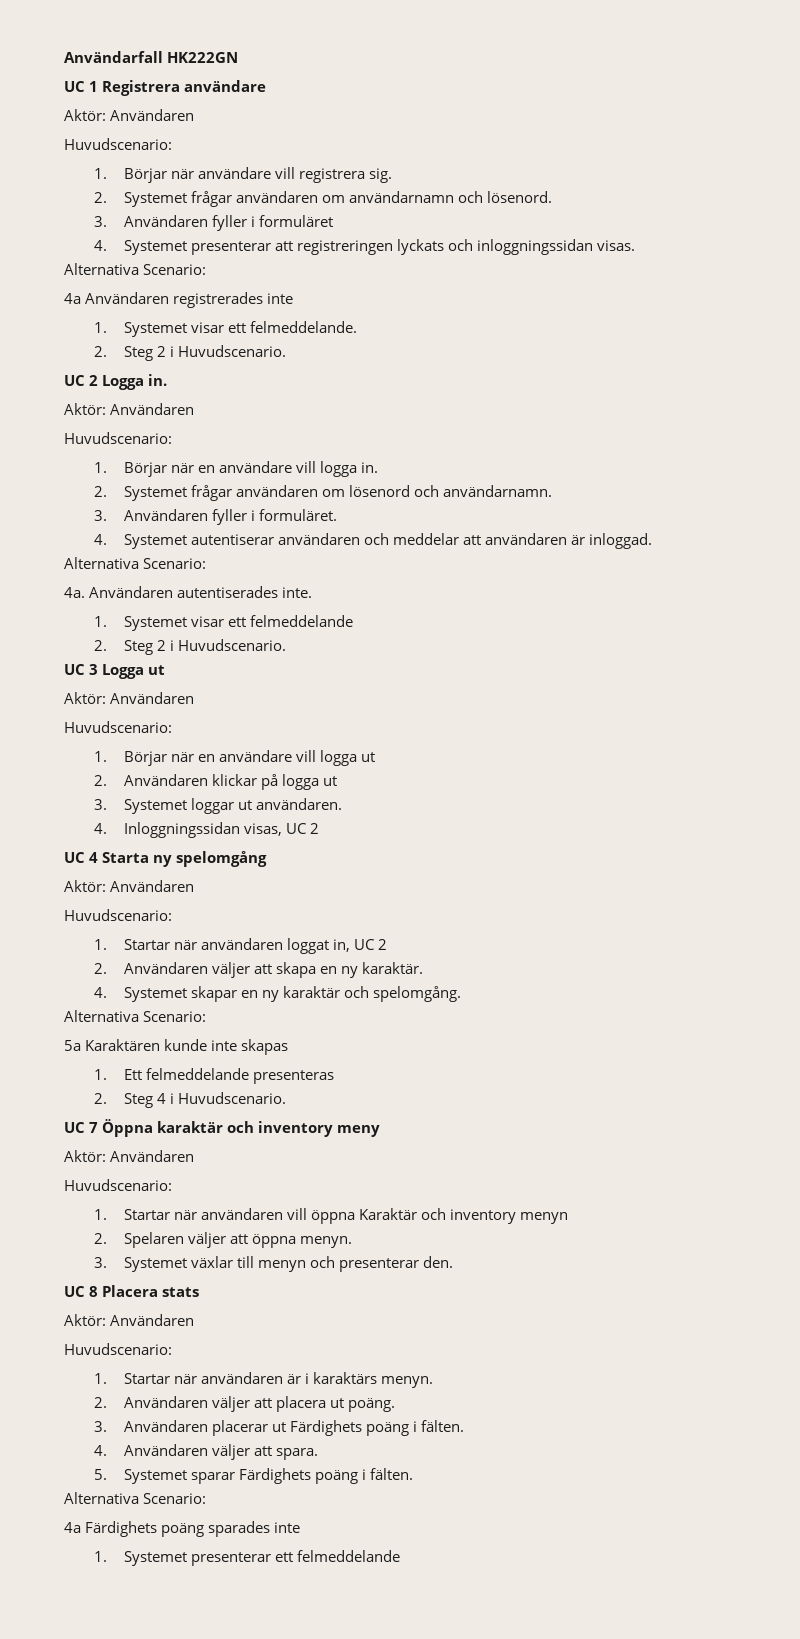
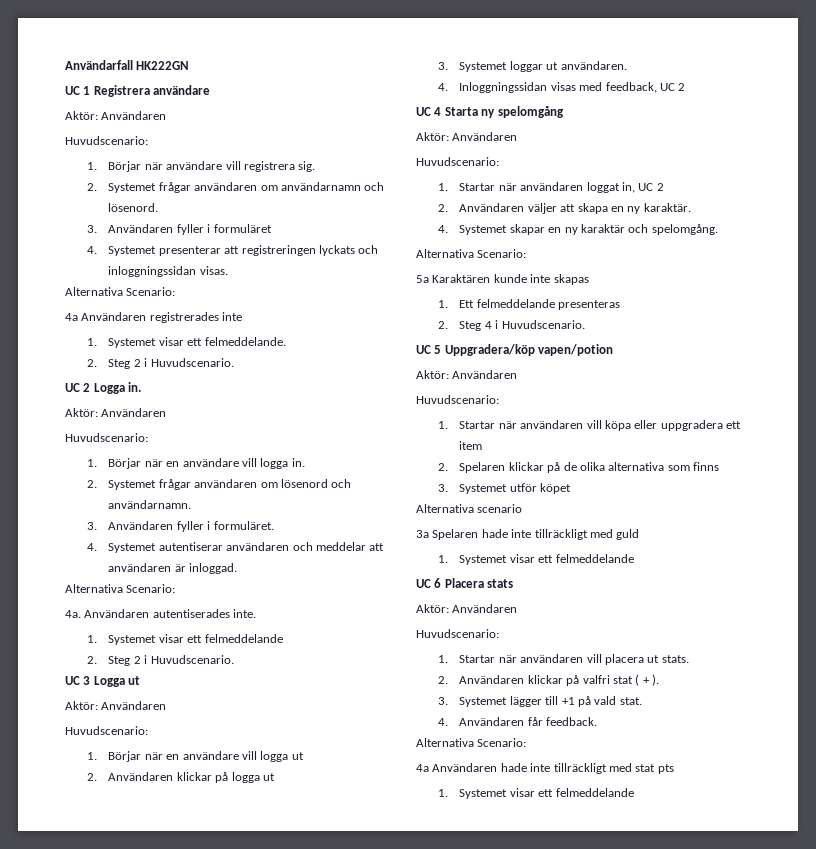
[243,823,282,836] visas, -> [550,82,657,93] visas med feedback,
[89,1119,381,1137] [64,1150,195,1162] [64,1179,172,1191] [93,1208,569,1224] [93,1232,353,1248] [93,1256,454,1272] [64,1286,99,1297] 7 Öppna karaktär och inventory meny // Aktör: Användaren // Huvudscenario: // 1. Startar när användaren vill öppna Karaktär och inventory menyn // 2. Spelaren väljer att öppna menyn. // 3. Systemet växlar till menyn och presenterar den. // UC 8 -> [434,344,614,356] [416,370,518,379] [416,395,499,404] [437,420,742,431] [459,441,483,450] [437,462,720,473] [437,483,572,494] [416,504,523,513] [416,529,640,540] [437,554,634,565] [416,578,442,588] 5 Uppgradera/köp vapen/potion // Aktör: Användaren // Huvudscenario: // 1. Startar när användaren vill köpa eller uppgradera ett item // 2. Spelaren klickar på de olika alternativa som finns // 3. Systemet utför köpet // Alternativa scenario // 3a Spelaren hade inte tillräckligt med guld // 1. Systemet visar ett felmeddelande // UC 6
[286,1372,434,1388] [93,1396,396,1412] [93,1420,465,1436] [93,1444,318,1460] [93,1468,414,1484] [64,1492,207,1504] [64,1521,301,1537] [93,1551,271,1566] är i karaktärs menyn. // 2. Användaren väljer att placera ut poäng. // 3. Användaren placerar ut Färdighets poäng i fälten. // 4. Användaren väljer att spara. // 5. Systemet sparar Färdighets poäng i fälten. // Alternativa Scenario: // 4a Färdighets poäng sparades inte // 1. Systemet presenterar -> [586,654,689,665] [437,674,660,686] [437,696,642,707] [437,717,598,726] [416,738,527,747] [416,763,674,774] [437,788,535,799] vill placera ut stats. // 2. Användaren klickar på valfri stat ( + ). // 3. Systemet lägger till +1 på vald stat. // 4. Användaren får feedback. // Alternativa Scenario: // 4a Användaren hade inte tillräckligt med stat pts // 1. Systemet visar

